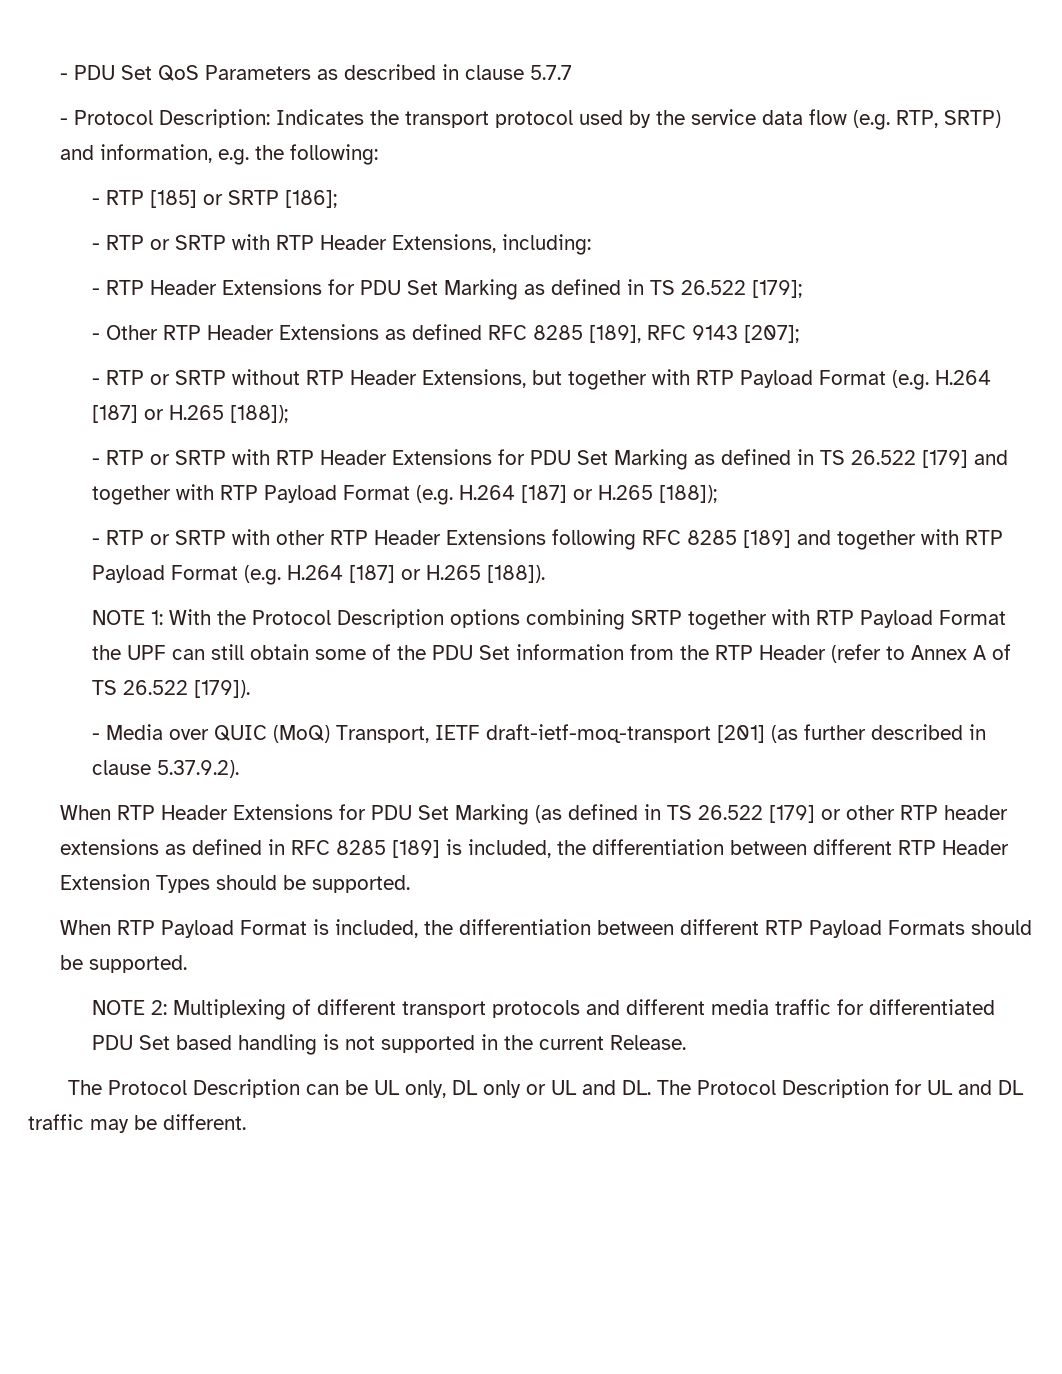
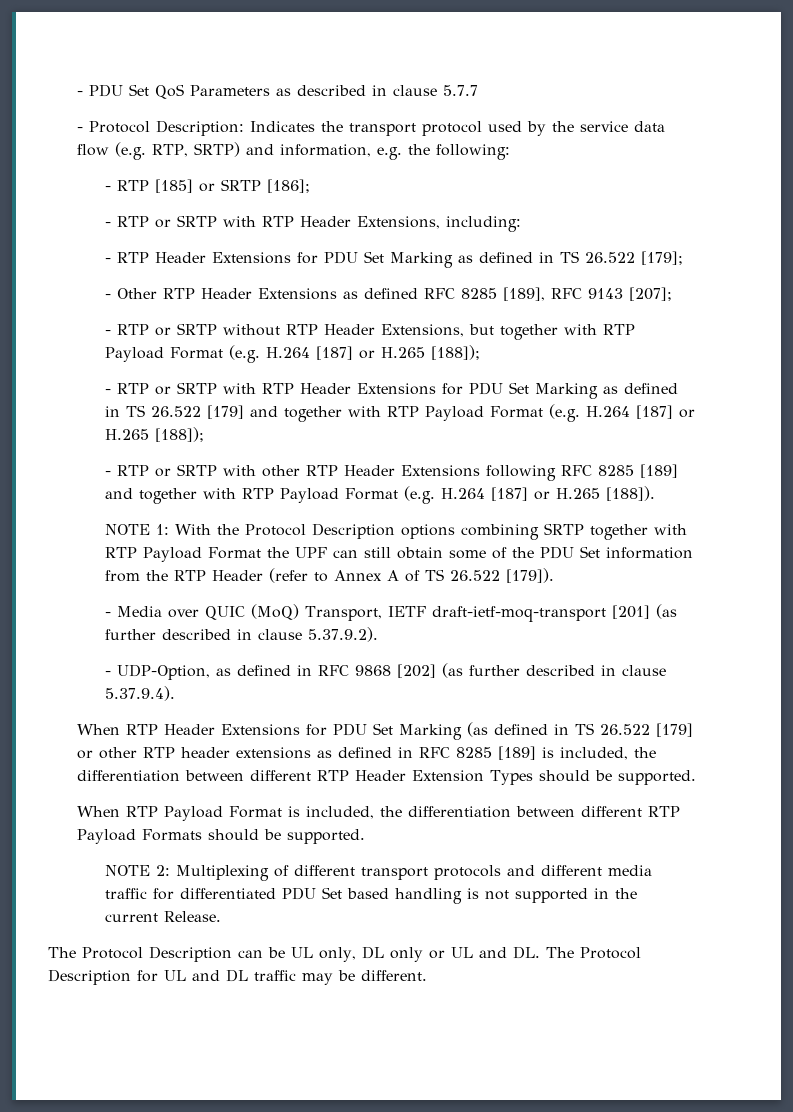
(240, 769) none -> [105,663,667,680] [105,686,176,701] // - UDP-Option, as defined in RFC 9868 [202] (as further described in clause 5.37.9.4).

